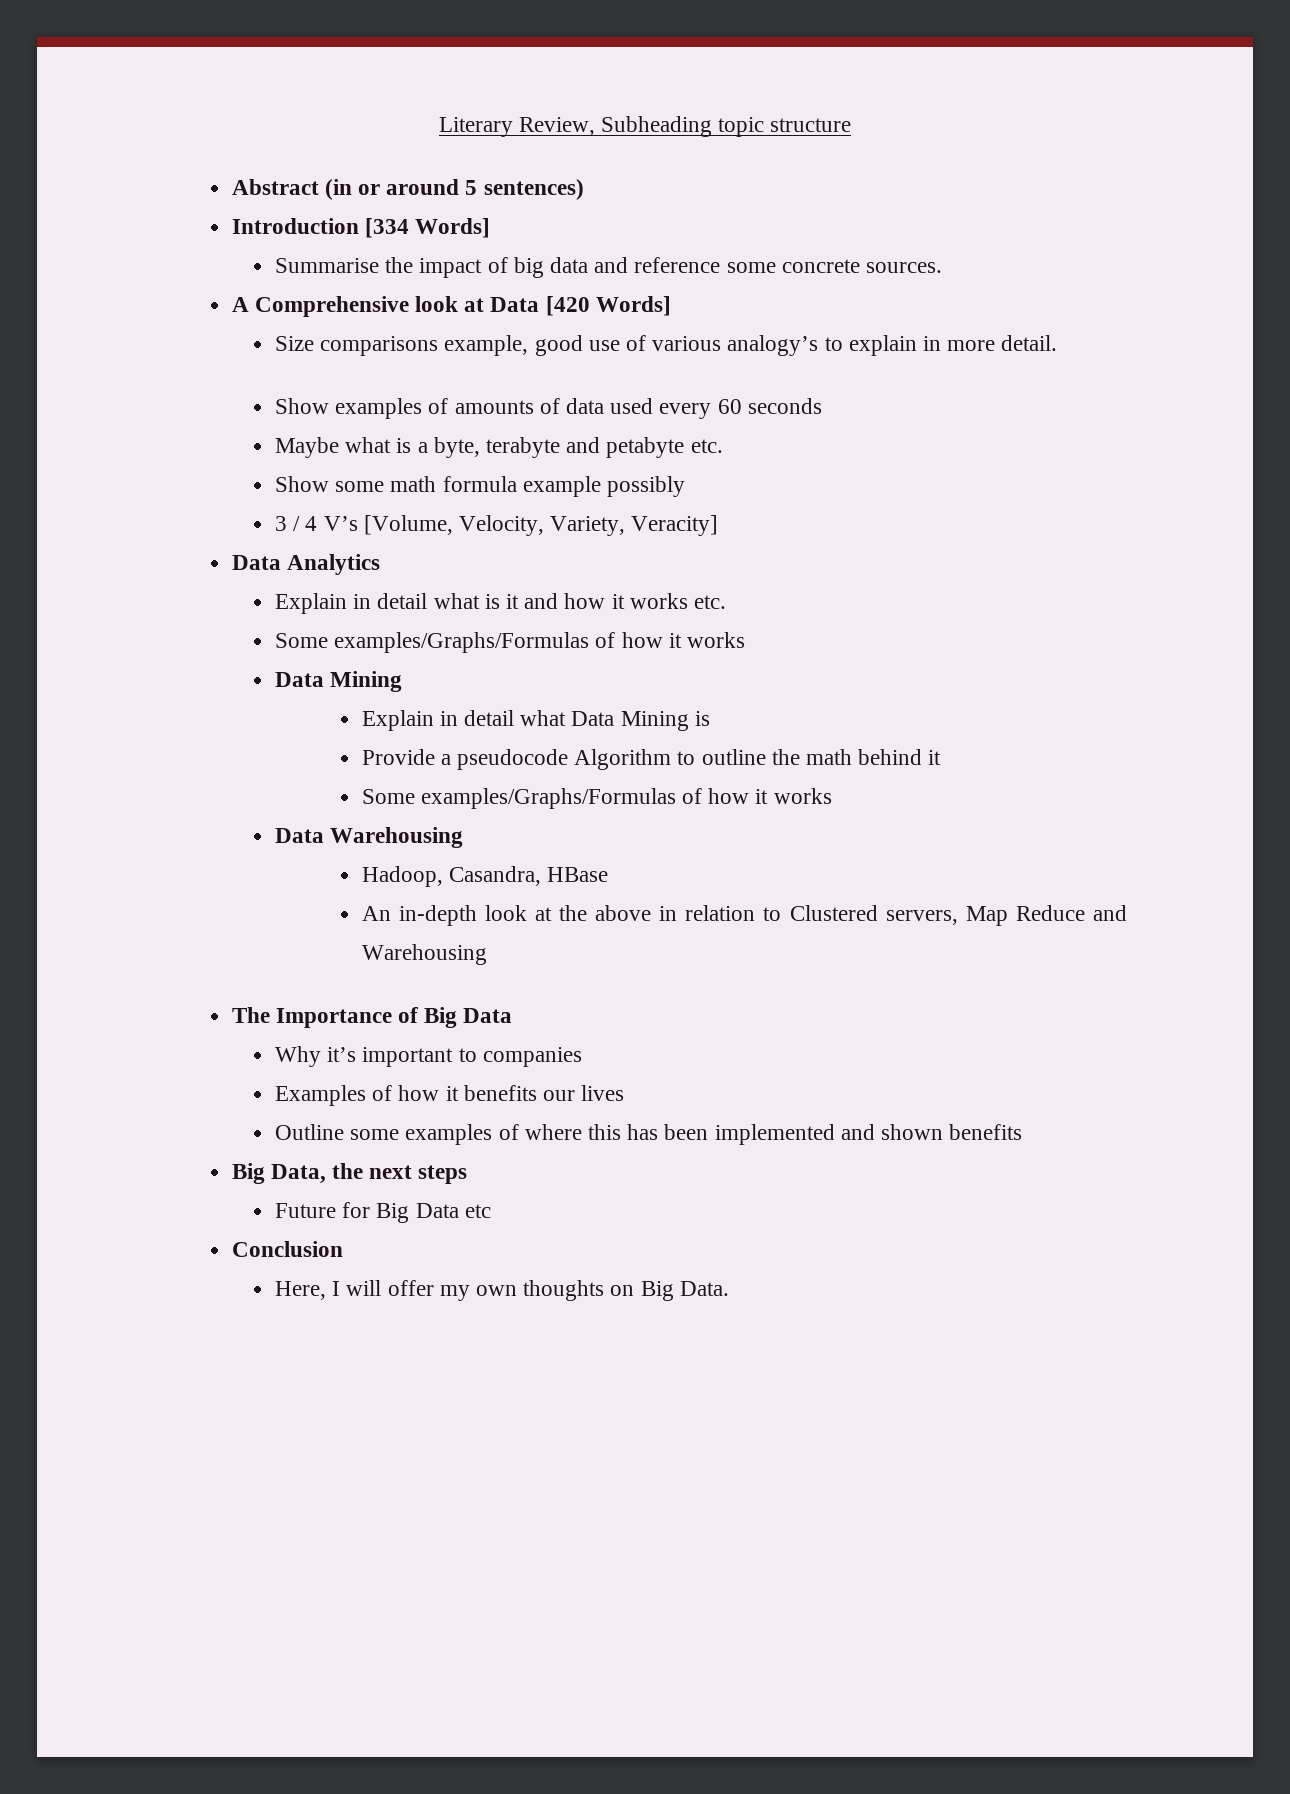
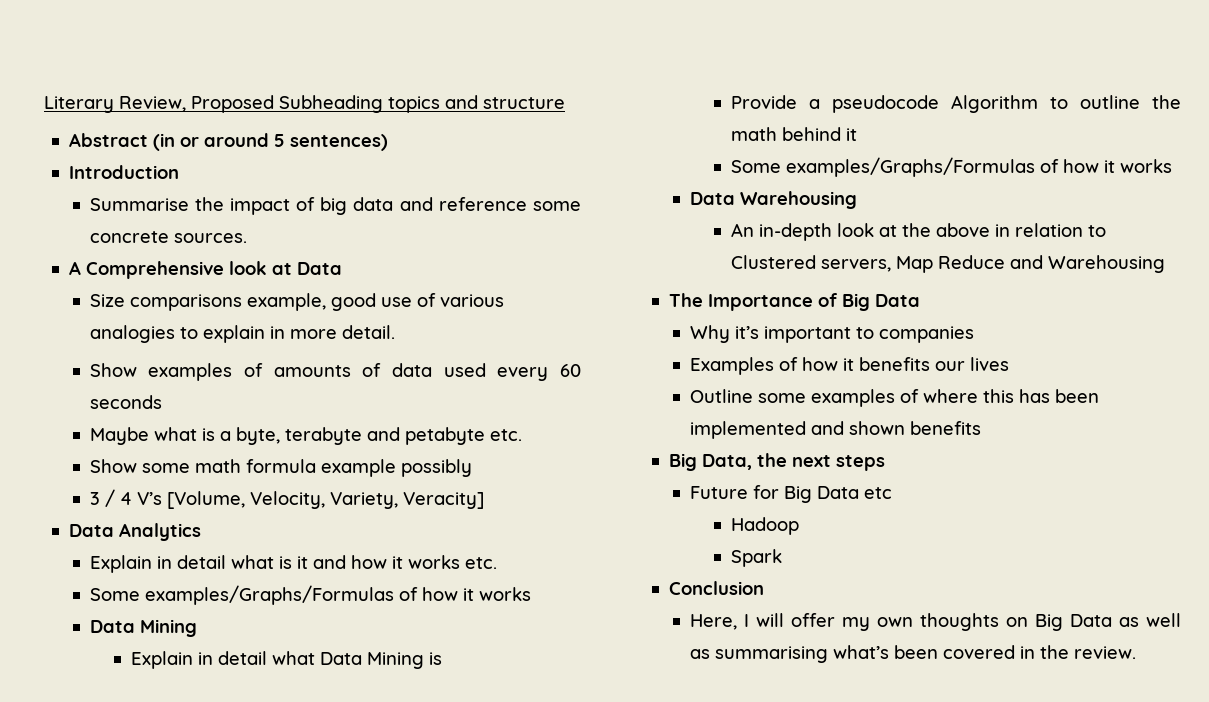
[601,116,765,137] Subheading topic -> [191,95,478,113] Proposed Subheading topics and
[364,218,491,238] [334 Words] -> (179, 172) none
[545,296,671,316] [420 Words] -> (342, 268) none
[727,335,819,356] analogy’s -> [89,325,175,343] analogies
[361,866,608,887] // Hadoop, Casandra, HBase -> (857, 200) none
(491, 1211) none -> [730,517,799,535] [730,549,782,567] // Hadoop // Spark
[679,1281,729,1296] Data. -> [1069,613,1181,627] [689,645,1136,663] Data as well as summarising what’s been covered in the review.

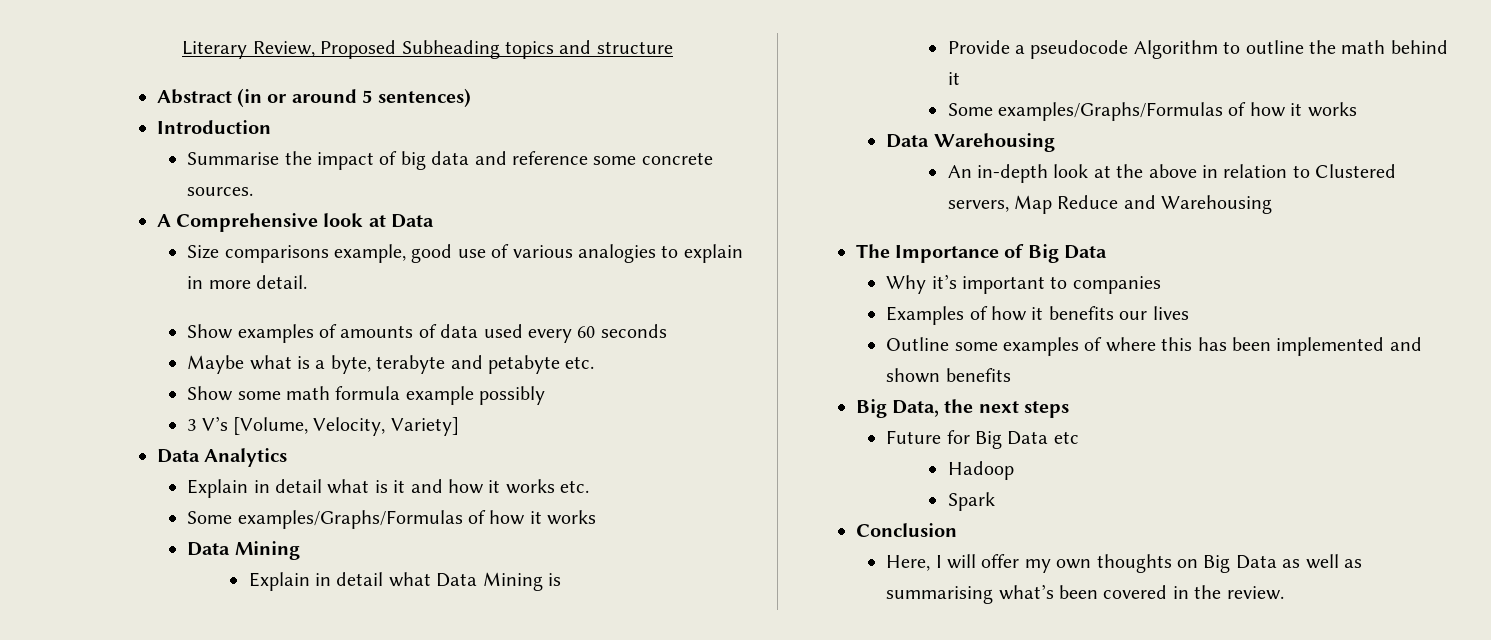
[104,489,132,507] / 4 -> (197, 425) none
[329,492,484,509] Variety, Veracity] -> [390,417,459,436] Variety]

